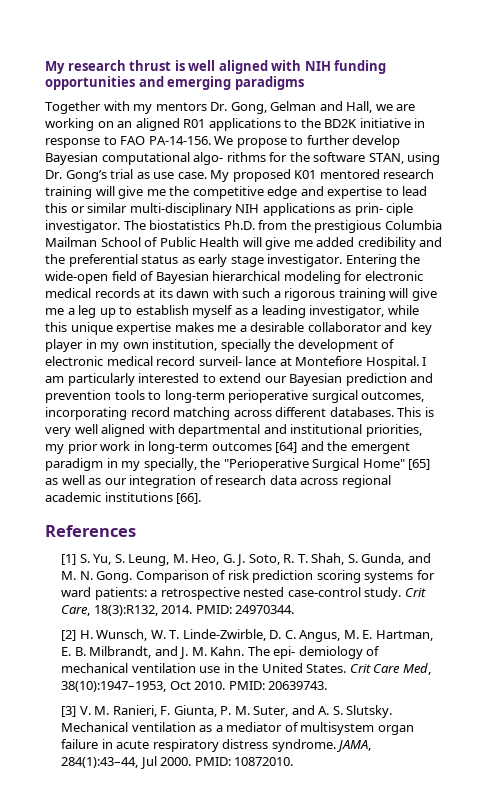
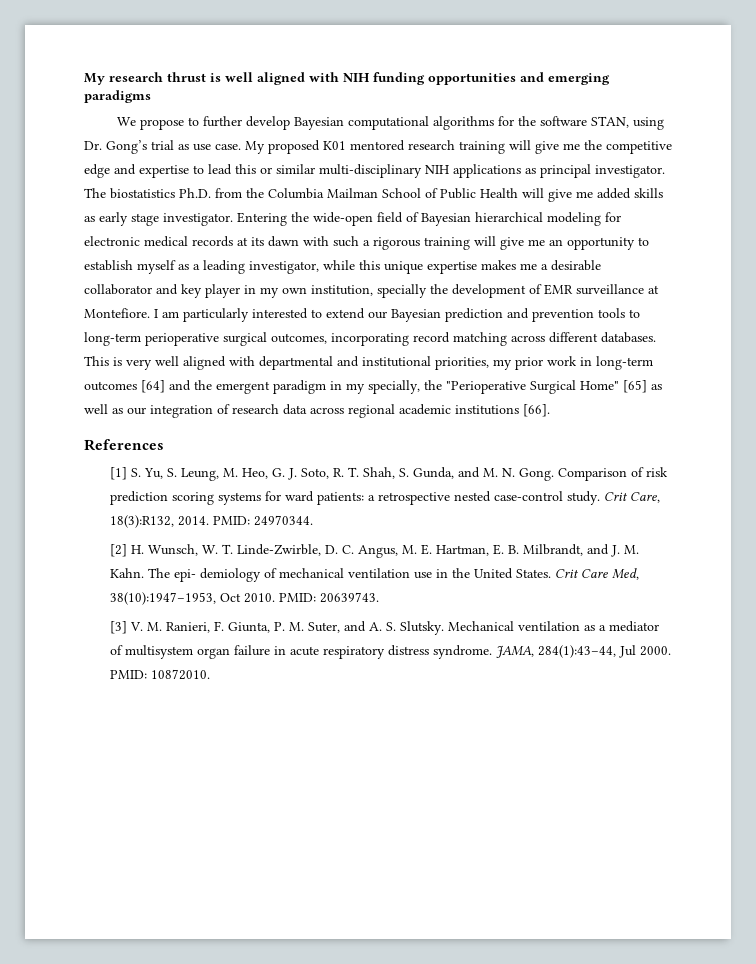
[45,101,416,114] [45,118,426,131] [45,136,211,148] Together with my mentors Dr. Gong, Gelman and Hall, we are working on an aligned R01 applications to the BD2K initiative in response to FAO PA-14-156. -> (151, 96) none
[193,152,266,165] algo- rithms -> [432,116,494,130] algorithms
[354,203,414,216] prin- ciple -> [540,164,591,178] principal
[314,220,382,233] prestigious -> (264, 193) none
[357,237,443,250] [45,254,179,267] credibility and the preferential status -> [634,188,663,198] skills
[67,305,116,318] a leg up -> [549,237,635,250] an opportunity
[45,356,419,369] electronic medical record surveil- lance at Montefiore Hospital. -> [544,284,659,295] [84,308,150,318] EMR surveillance at Montefiore.

